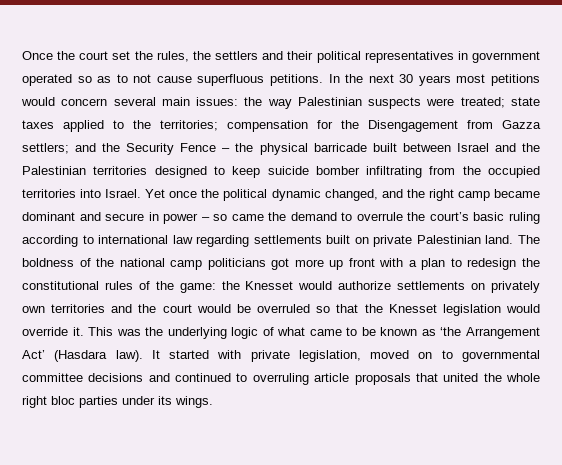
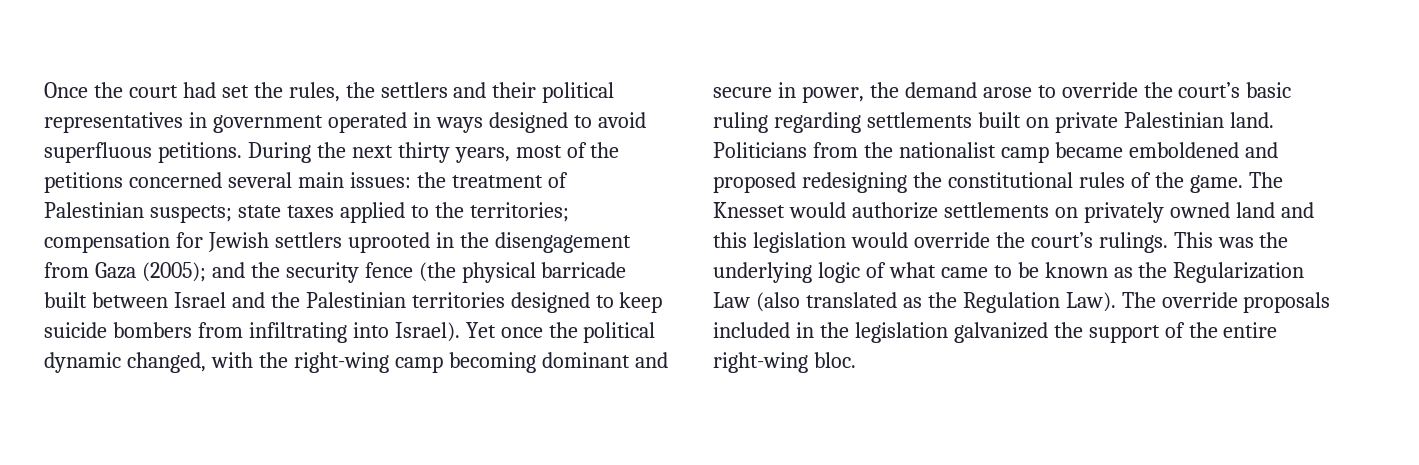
(109, 55) none -> [182,82,216,98] had
[77,74,192,83] so as to not cause -> [412,112,646,133] in ways designed to avoid
[328,74,340,83] In -> [247,142,311,163] During
[399,74,540,86] [21,97,505,109] 30 years most petitions would concern several main issues: the way Palestinian suspects were treated; -> [397,142,620,163] [44,172,568,193] [44,202,232,223] thirty years, most of the petitions concerned several main issues: the treatment of Palestinian suspects;
[341,120,541,132] [22,143,254,155] the Disengagement from Gazza settlers; and the Security Fence – the -> [207,232,631,253] [44,262,456,283] Jewish settlers uprooted in the disengagement from Gaza (2005); and the security fence (the
[315,166,540,178] [22,189,142,198] bomber infiltrating from the occupied territories into Israel. -> [112,322,460,343] bombers from infiltrating into Israel).
[381,189,540,201] [22,212,541,224] [22,235,193,247] and the right camp became dominant and secure in power – so came the demand to overrule the court’s basic ruling according to international law -> [210,352,668,373] [713,82,1292,103] [713,112,768,133] with the right-wing camp becoming dominant and secure in power, the demand arose to override the court’s basic ruling
[518,235,540,244] [22,258,517,270] The boldness of the national camp politicians got more up front with a plan to redesign -> [713,142,1278,163] [713,172,907,193] Politicians from the nationalist camp became emboldened and proposed redesigning
[179,281,240,293] game: the -> [1189,172,1283,193] game. The
[22,304,540,316] [22,327,84,336] own territories and the court would be overruled so that the Knesset legislation would override it. -> [1169,202,1314,218] [713,232,1168,253] owned land and this legislation would override the court’s rulings.
[440,327,541,339] [22,350,540,362] [22,373,541,385] [22,396,213,408] ‘the Arrangement Act’ (Hasdara law). It started with private legislation, moved on to governmental committee decisions and continued to overruling article proposals that united the whole right bloc parties under its wings. -> [1138,262,1305,283] [713,292,1331,313] [713,322,1278,343] [713,352,856,373] the Regularization Law (also translated as the Regulation Law). The override proposals included in the legislation galvanized the support of the entire right-wing bloc.

